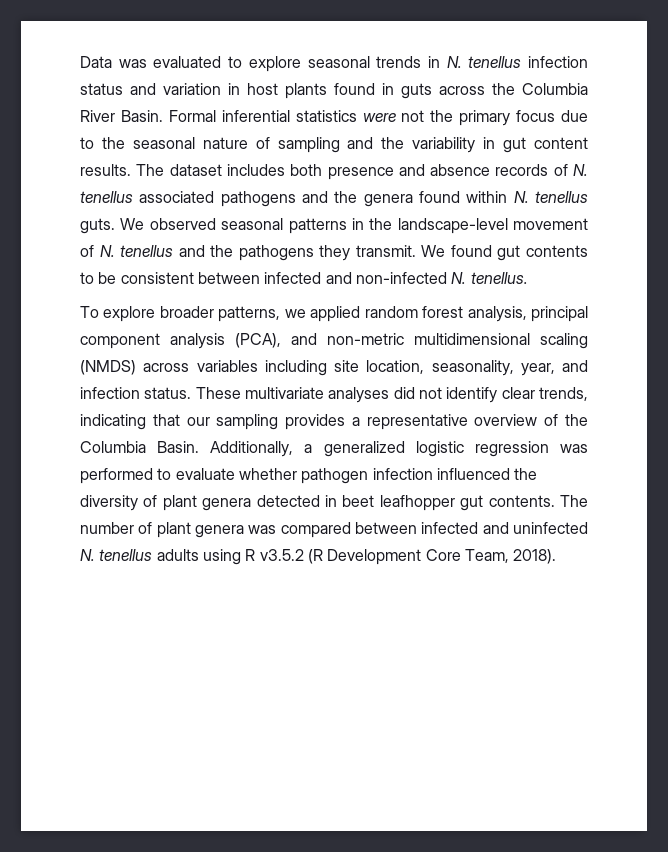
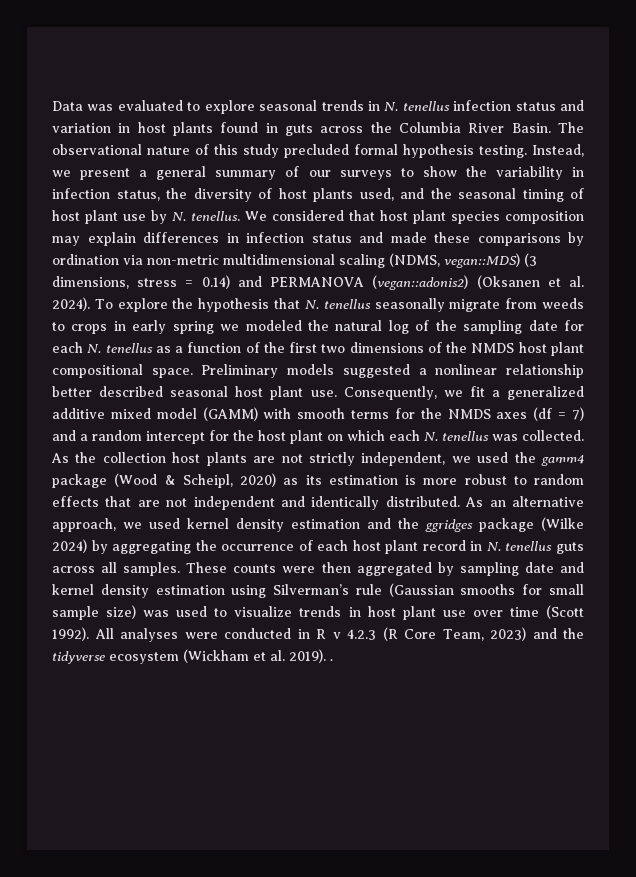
[168,110,588,126] [80,137,589,153] [80,164,589,180] [80,191,588,207] [80,218,588,234] [80,245,589,261] [80,272,528,284] [80,306,589,322] [80,333,588,349] [80,360,588,376] [80,387,588,403] [80,414,588,430] [80,441,588,457] [80,468,538,484] [80,495,588,511] [80,522,588,538] [80,549,557,565] Formal inferential statistics were not the primary focus due to the seasonal nature of sampling and the variability in gut content results. The dataset includes both presence and absence records of N. tenellus associated pathogens and the genera found within N. tenellus guts. We observed seasonal patterns in the landscape-level movement of N. tenellus and the pathogens they transmit. We found gut contents to be consistent between infected and non-infected N. tenellus. // To explore broader patterns, we applied random forest analysis, principal component analysis (PCA), and non-metric multidimensional scaling (NMDS) across variables including site location, seasonality, year, and infection status. These multivariate analyses did not identify clear trends, indicating that our sampling provides a representative overview of the Columbia Basin. Additionally, a generalized logistic regression was performed to evaluate whether pathogen infection influenced the diversity of plant genera detected in beet leafhopper gut contents. The number of plant genera was compared between infected and uninfected N. tenellus adults using R v3.5.2 (R Development Core Team, 2018). -> [557,122,584,133] [52,144,584,158] [52,166,584,180] [52,188,584,202] [52,210,584,224] [52,232,584,246] [52,253,537,268] [52,275,584,290] [52,297,584,312] [52,320,585,334] [52,342,584,356] [52,364,584,378] [52,386,585,400] [52,407,584,421] [52,430,584,444] [51,452,584,466] [52,473,584,488] [52,496,584,510] [52,517,584,532] [52,539,585,554] [52,562,584,576] [52,583,584,598] [52,605,585,620] [52,627,584,642] [52,649,333,664] The observational nature of this study precluded formal hypothesis testing. Instead, we present a general summary of our surveys to show the variability in infection status, the diversity of host plants used, and the seasonal timing of host plant use by N. tenellus. We considered that host plant species composition may explain differences in infection status and made these comparisons by ordination via non-metric multidimensional scaling (NDMS, vegan::MDS) (3 dimensions, stress = 0.14) and PERMANOVA (vegan::adonis2) (Oksanen et al. 2024). To explore the hypothesis that N. tenellus seasonally migrate from weeds to crops in early spring we modeled the natural log of the sampling date for each N. tenellus as a function of the first two dimensions of the NMDS host plant compositional space. Preliminary models suggested a nonlinear relationship better described seasonal host plant use. Consequently, we fit a generalized additive mixed model (GAMM) with smooth terms for the NMDS axes (df = 7) and a random intercept for the host plant on which each N. tenellus was collected. As the collection host plants are not strictly independent, we used the gamm4 package (Wood & Scheipl, 2020) as its estimation is more robust to random effects that are not independent and identically distributed. As an alternative approach, we used kernel density estimation and the ggridges package (Wilke 2024) by aggregating the occurrence of each host plant record in N. tenellus guts across all samples. These counts were then aggregated by sampling date and kernel density estimation using Silverman’s rule (Gaussian smooths for small sample size) was used to visualize trends in host plant use over time (Scott 1992). All analyses were conducted in R v 4.2.3 (R Core Team, 2023) and the tidyverse ecosystem (Wickham et al. 2019). .

